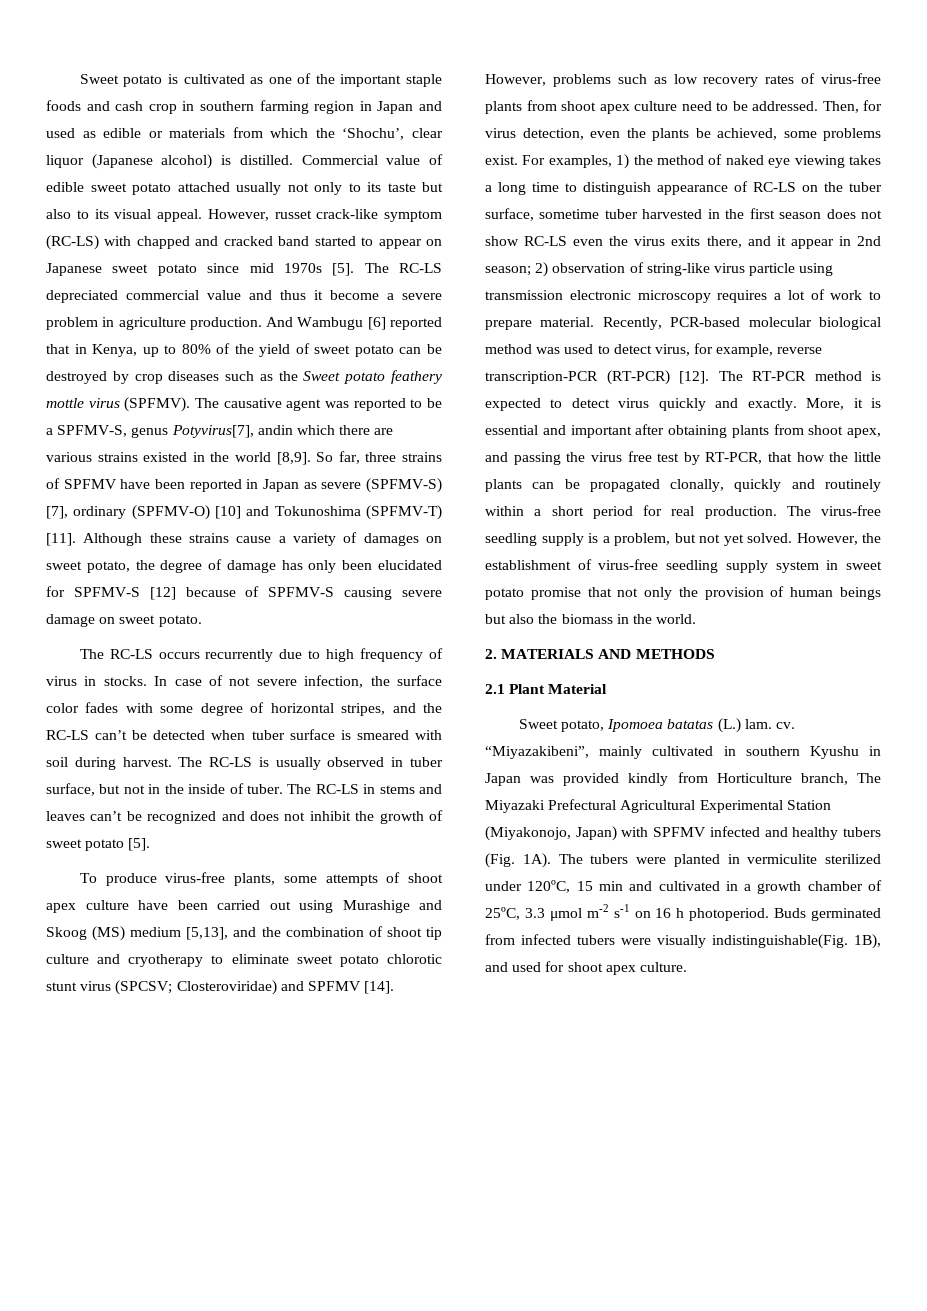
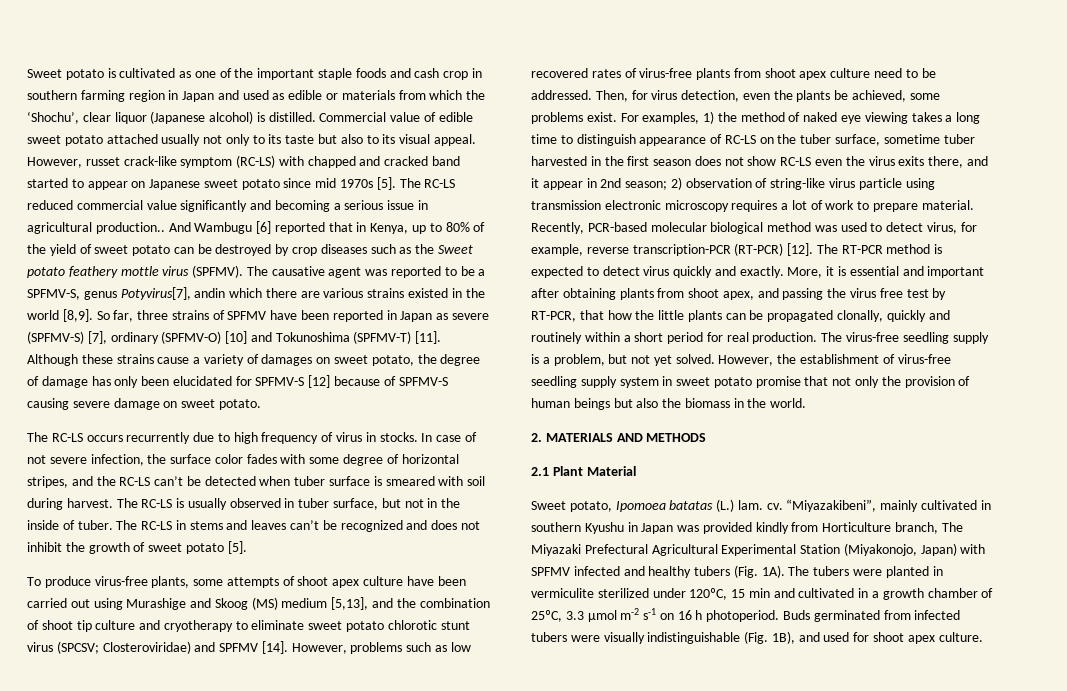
[46,290,118,303] depreciated -> [27,200,73,210] reduced
[249,290,442,300] [46,317,262,330] and thus it become a severe problem in agriculture production. -> [180,200,429,212] [27,222,165,234] significantly and becoming a serious issue in agricultural production..
[703,77,759,87] recovery -> [531,68,588,78] recovered
[712,934,848,949] indistinguishable(Fig. -> [647,631,769,644] indistinguishable (Fig.

